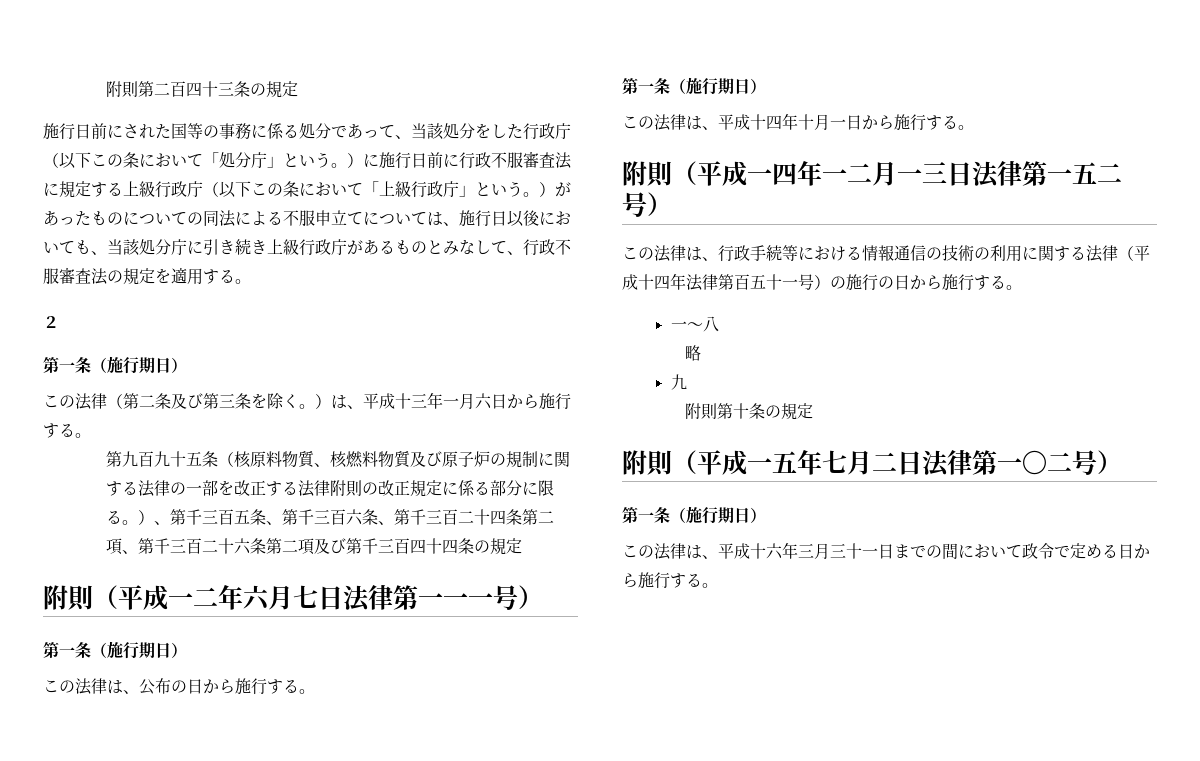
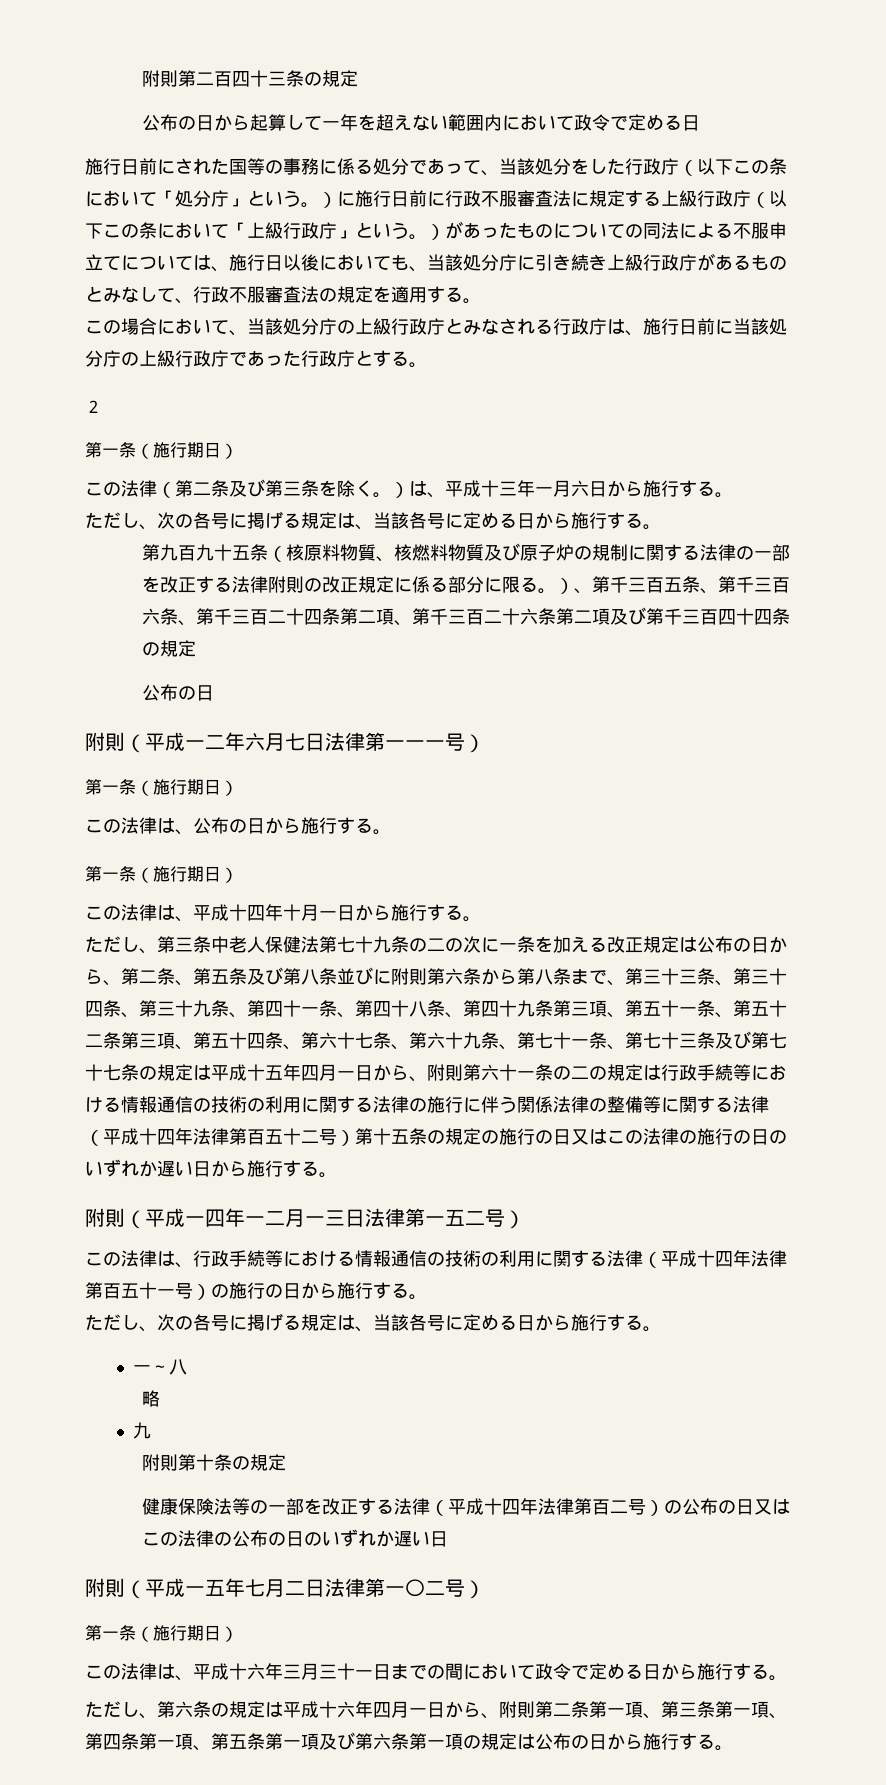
(298, 89) none -> [141,114,700,131] // 公布の日から起算して一年を超えない範囲内において政令で定める日
(251, 281) none -> [85,318,787,336] [85,350,427,368] // この場合において、当該処分庁の上級行政庁とみなされる行政庁は、施行日前に当該処分庁の上級行政庁であった行政庁とする。
(91, 435) none -> [85,511,661,530] // ただし、次の各号に掲げる規定は、当該各号に定める日から施行する。
(522, 546) none -> [141,684,214,701] // 公布の日
(974, 127) none -> [85,936,787,954] [85,967,787,986] [85,1000,787,1018] [85,1031,787,1050] [85,1064,787,1082] [85,1096,769,1113] [85,1128,787,1146] [85,1159,337,1178] // ただし、第三条中老人保健法第七十九条の二の次に一条を加える改正規定は公布の日から、第二条、第五条及び第八条並びに附則第六条から第八条まで、第三十三条、第三十四条、第三十九条、第四十一条、第四十八条、第四十九条第三項、第五十一条、第五十二条第三項、第五十四条、第六十七条、第六十九条、第七十一条、第七十三条及び第七十七条の規定は平成十五年四月一日から、附則第六十一条の二の規定は行政手続等における情報通信の技術の利用に関する法律の施行に伴う関係法律の整備等に関する法律（平成十四年法律第百五十二号）第十五条の規定の施行の日又はこの法律の施行の日のいずれか遅い日から施行する。
(1022, 287) none -> [85,1313,661,1332] // ただし、次の各号に掲げる規定は、当該各号に定める日から施行する。
(813, 411) none -> [141,1498,790,1516] [141,1529,448,1547] // 健康保険法等の一部を改正する法律（平成十四年法律第百二号）の公布の日又はこの法律の公布の日のいずれか遅い日
(718, 585) none -> [85,1701,787,1719] [85,1732,733,1751] // ただし、第六条の規定は平成十六年四月一日から、附則第二条第一項、第三条第一項、第四条第一項、第五条第一項及び第六条第一項の規定は公布の日から施行する。

